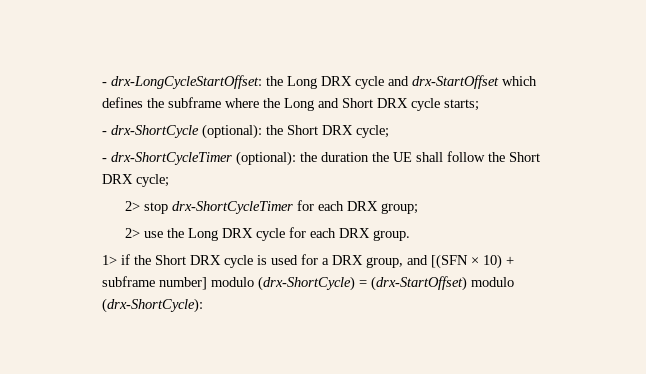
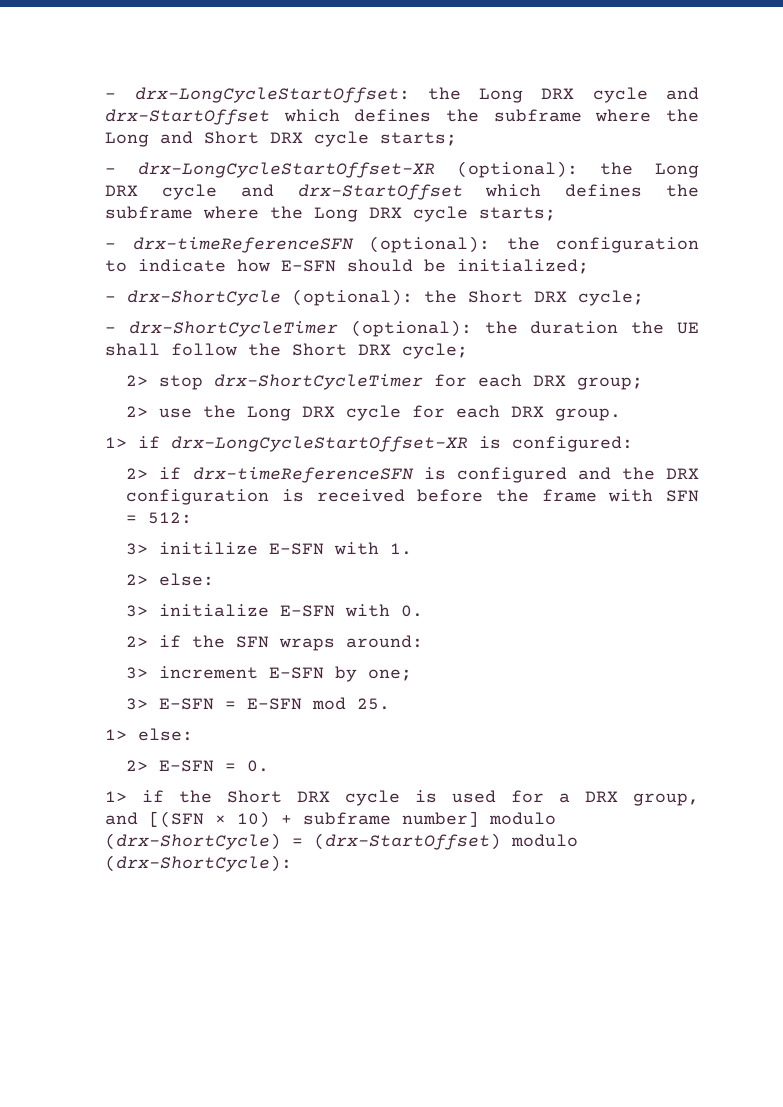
(479, 105) none -> [105,161,699,178] [105,184,699,200] [105,206,557,222] [105,236,699,253] [105,259,590,274] // - drx-LongCycleStartOffset-XR (optional): the Long DRX cycle and drx-StartOffset which defines the subframe where the Long DRX cycle starts; // - drx-timeReferenceSFN (optional): the configuration to indicate how E-SFN should be initialized;
(411, 235) none -> [105,436,634,452] [126,467,699,483] [126,489,699,505] [126,512,193,524] [126,542,413,555] [126,573,215,586] [126,604,424,617] [126,635,424,651] [126,666,413,682] [126,697,391,710] [105,728,194,741] [126,760,270,772] // 1> if drx-LongCycleStartOffset-XR is configured: // 2> if drx-timeReferenceSFN is configured and the DRX configuration is received before the frame with SFN = 512: // 3> initilize E-SFN with 1. // 2> else: // 3> initialize E-SFN with 0. // 2> if the SFN wraps around: // 3> increment E-SFN by one; // 3> E-SFN = E-SFN mod 25. // 1> else: // 2> E-SFN = 0.

